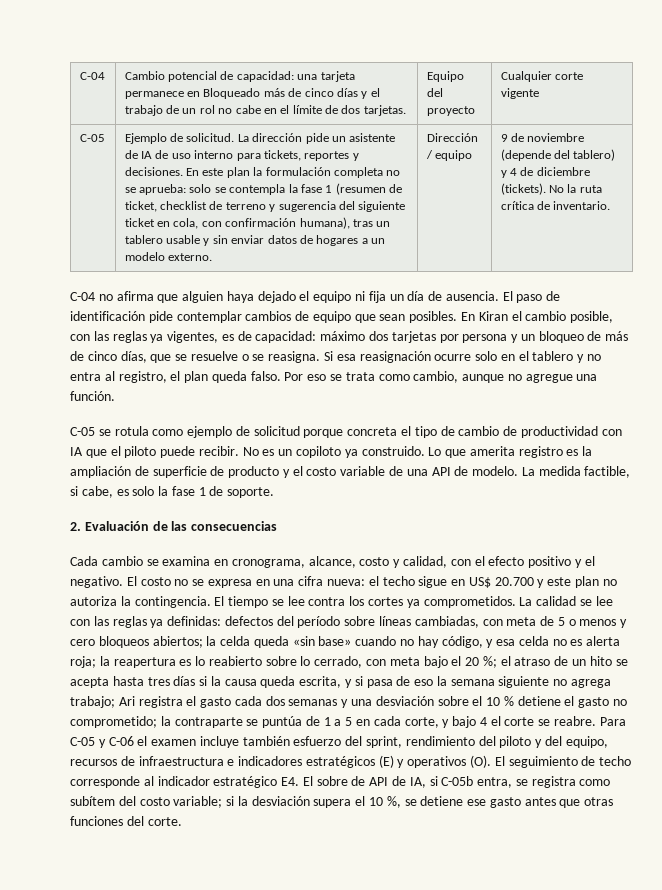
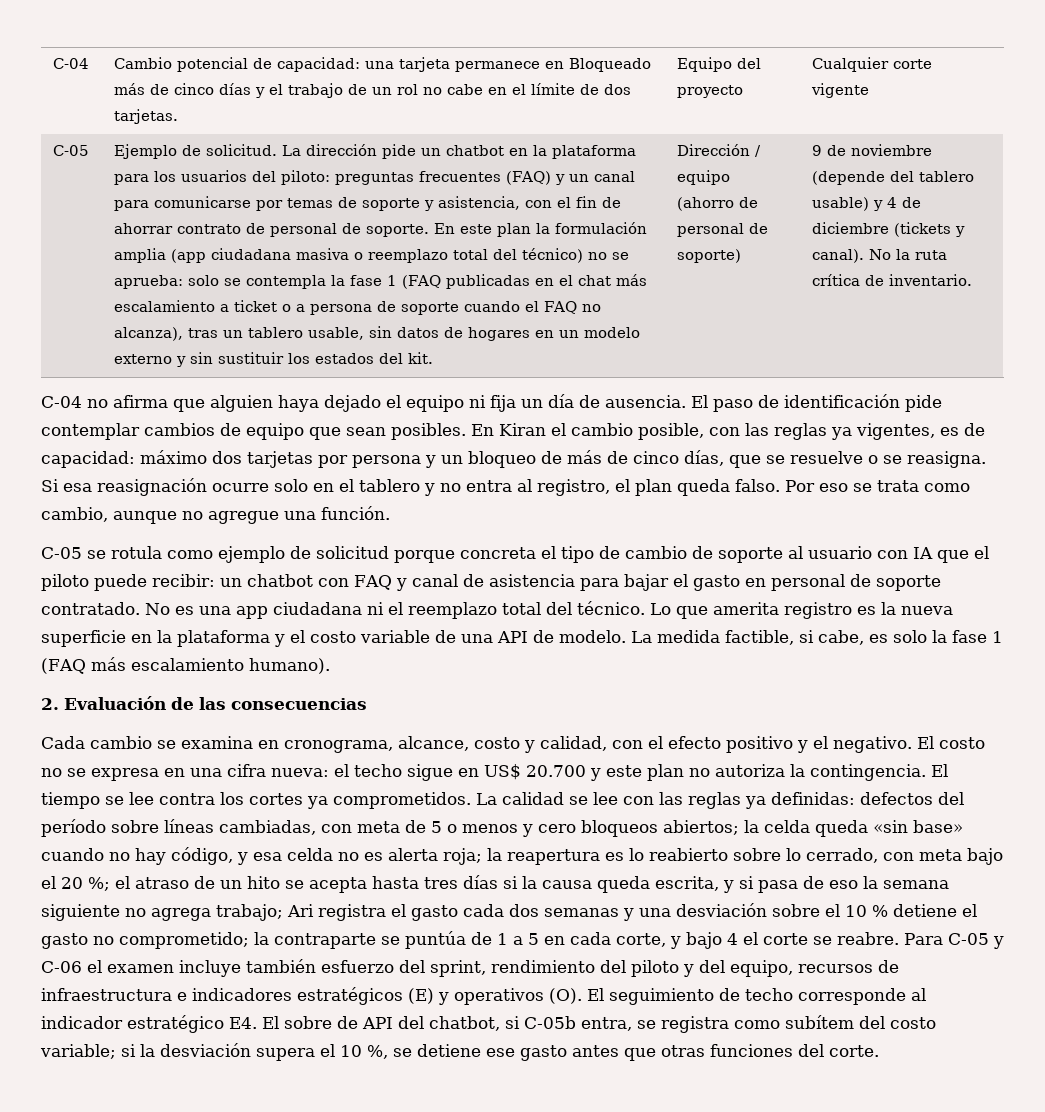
[349,133,396,142] [124,150,359,161] [124,167,183,176] asistente de IA de uso interno para tickets, reportes y decisiones. -> [446,145,637,159] [114,170,636,185] [114,196,622,211] [114,223,430,237] chatbot en la plataforma para los usuarios del piloto: preguntas frecuentes (FAQ) y un canal para comunicarse por temas de soporte y asistencia, con el fin de ahorrar contrato de personal de soporte.
[333,167,383,178] completa -> [114,248,584,263] amplia (app ciudadana masiva o reemplazo total del técnico)
[335,183,403,195] [124,201,406,212] [124,217,391,229] [124,235,265,246] (resumen de ticket, checklist de terreno y sugerencia del siguiente ticket en cola, con confirmación humana), tras un tablero usable y sin enviar -> [402,274,648,289] [114,300,602,315] [114,326,393,341] (FAQ publicadas en el chat más escalamiento a ticket o a persona de soporte cuando el FAQ no alcanza), tras un tablero usable, sin
[361,238,368,244] a -> [535,330,555,338] en
[168,253,213,261] [426,133,478,142] [425,150,473,161] externo. | Dirección / equipo -> [114,352,434,367] [677,144,762,157] [677,170,731,185] [677,197,759,211] [677,223,769,237] [677,249,742,263] externo y sin sustituir los estados del kit. | Dirección / equipo (ahorro de personal de soporte)
[573,149,616,161] tablero) -> [919,171,975,182] [812,197,870,211] tablero usable)
[500,183,546,195] (tickets). -> [894,222,966,237] [812,249,865,263] (tickets y canal).
[520,426,598,438] productividad -> [718,546,872,563] soporte al usuario
[198,446,425,458] recibir. No es un copiloto ya construido. -> [152,574,941,591] [41,601,645,619] recibir: un chatbot con FAQ y canal de asistencia para bajar el gasto en personal de soporte contratado. No es una app ciudadana ni el reemplazo total del técnico.
[70,466,280,478] ampliación de superficie de producto -> [901,606,953,615] [41,630,270,647] nueva superficie en la plataforma
[209,486,275,498] de soporte. -> [41,657,330,674] (FAQ más escalamiento humano).
[392,776,426,788] de IA, -> [398,1016,500,1031] del chatbot,

